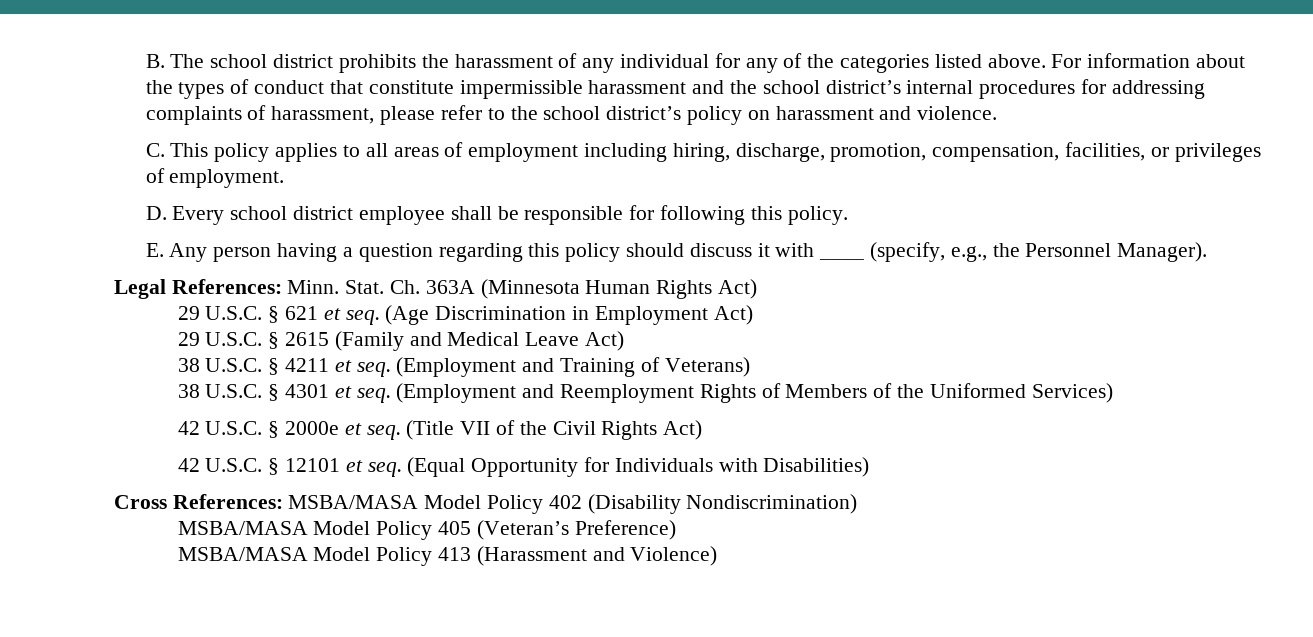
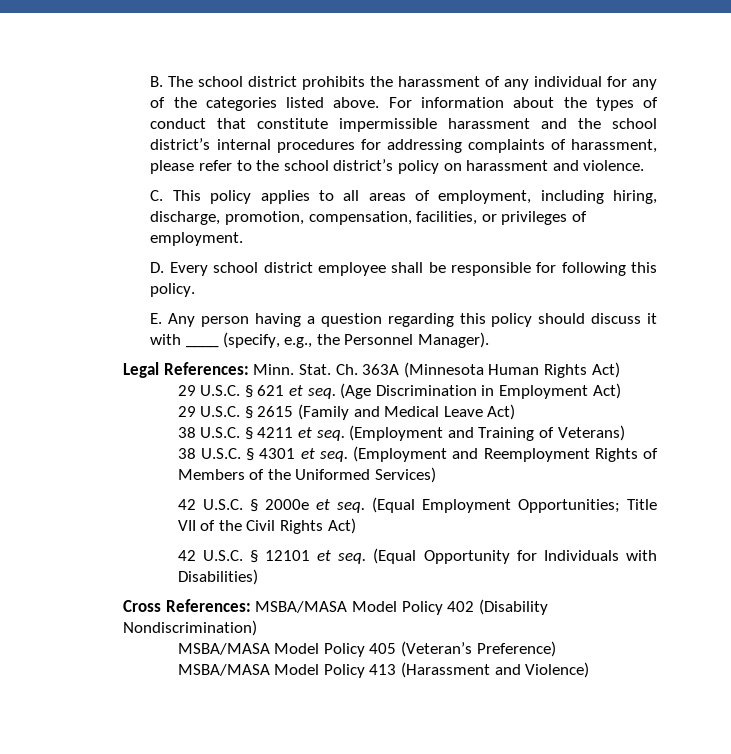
[468,143,579,162] employment -> [438,190,532,204] employment,
[406,420,455,440] (Title -> [371,497,657,513] (Equal Employment Opportunities; Title

